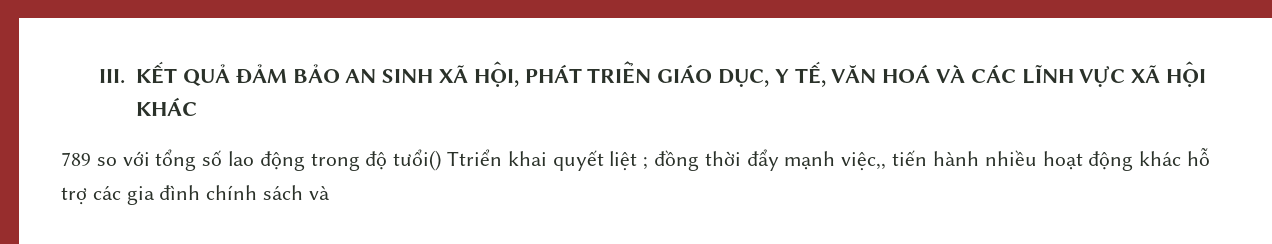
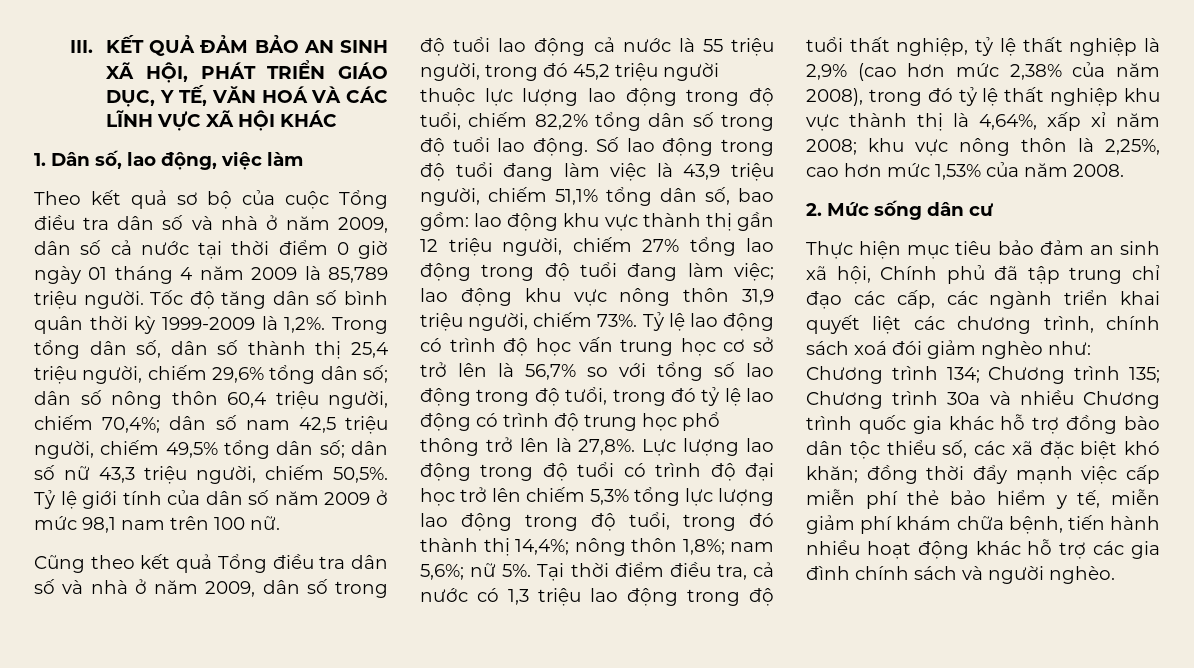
[61,152,91,166] 789 -> [34,150,303,170] [34,190,388,209] [34,215,388,233] [34,240,388,259] [34,266,388,284] [34,290,388,309] [34,316,388,334] [34,340,388,359] [34,365,388,384] [34,390,388,409] [34,415,388,434] [34,440,388,459] [34,465,388,484] [34,490,388,509] [34,516,280,533] [34,554,389,573] [34,579,388,598] [420,37,774,56] [420,63,719,81] [420,88,774,106] [420,112,774,131] [420,137,774,156] [420,162,774,181] [420,187,774,206] [420,212,774,231] [420,237,774,256] [420,262,774,281] [420,288,774,306] [420,312,774,331] [420,337,774,356] [420,362,576,380] 1. Dân số, lao động, việc làm // Theo kết quả sơ bộ của cuộc Tổng điều tra dân số và nhà ở năm 2009, dân số cả nước tại thời điểm 0 giờ ngày 01 tháng 4 năm 2009 là 85,789 triệu người. Tốc độ tăng dân số bình quân thời kỳ 1999-2009 là 1,2%. Trong tổng dân số, dân số thành thị 25,4 triệu người, chiếm 29,6% tổng dân số; dân số nông thôn 60,4 triệu người, chiếm 70,4%; dân số nam 42,5 triệu người, chiếm 49,5% tổng dân số; dân số nữ 43,3 triệu người, chiếm 50,5%. Tỷ lệ giới tính của dân số năm 2009 ở mức 98,1 nam trên 100 nữ. // Cũng theo kết quả Tổng điều tra dân số và nhà ở năm 2009, dân số trong độ tuổi lao động cả nước là 55 triệu người, trong đó 45,2 triệu người thuộc lực lượng lao động trong độ tuổi, chiếm 82,2% tổng dân số trong độ tuổi lao động. Số lao động trong độ tuổi đang làm việc là 43,9 triệu người, chiếm 51,1% tổng dân số, bao gồm: lao động khu vực thành thị gần 12 triệu người, chiếm 27% tổng lao động trong độ tuổi đang làm việc; lao động khu vực nông thôn 31,9 triệu người, chiếm 73%. Tỷ lệ lao động có trình độ học vấn trung học cơ sở trở lên là 56,7%
[393,149,887,171] tưổi() Ttriển khai quyết liệt ; đồng thời đẩy mạnh việc,, -> [565,387,774,406] [420,412,720,431] [420,437,774,456] [420,462,774,481] [420,487,774,506] [420,512,774,531] [420,538,774,556] [420,562,774,581] [420,588,774,606] [806,37,1160,56] [806,62,1160,81] [806,87,1160,106] [806,112,1160,131] [806,138,1160,156] [806,162,1124,180] [806,200,994,220] [806,240,1160,259] [806,265,1160,284] [806,290,1160,309] [806,315,1160,334] [806,340,1091,359] [806,366,1160,384] [806,390,1160,409] [806,414,1160,434] [806,440,1160,459] [806,465,1160,484] [806,489,1160,509] [806,515,1063,534] tưổi, trong đó tỷ lệ lao động có trình độ trung học phổ thông trở lên là 27,8%. Lực lượng lao động trong độ tuổi có trình độ đại học trở lên chiếm 5,3% tổng lực lượng lao động trong độ tuổi, trong đó thành thị 14,4%; nông thôn 1,8%; nam 5,6%; nữ 5%. Tại thời điểm điều tra, cả nước có 1,3 triệu lao động trong độ tuổi thất nghiệp, tỷ lệ thất nghiệp là 2,9% (cao hơn mức 2,38% của năm 2008), trong đó tỷ lệ thất nghiệp khu vực thành thị là 4,64%, xấp xỉ năm 2008; khu vực nông thôn là 2,25%, cao hơn mức 1,53% của năm 2008. // 2. Mức sống dân cư // Thực hiện mục tiêu bảo đảm an sinh xã hội, Chính phủ đã tập trung chỉ đạo các cấp, các ngành triển khai quyết liệt các chương trình, chính sách xoá đói giảm nghèo như: Chương trình 134; Chương trình 135; Chương trình 30a và nhiều Chương trình quốc gia khác hỗ trợ đồng bào dân tộc thiểu số, các xã đặc biệt khó khăn; đồng thời đẩy mạnh việc cấp miễn phí thẻ bảo hiểm y tế, miễn giảm phí khám chữa bệnh,
(330, 192) none -> [988,566,1115,584] người nghèo.

